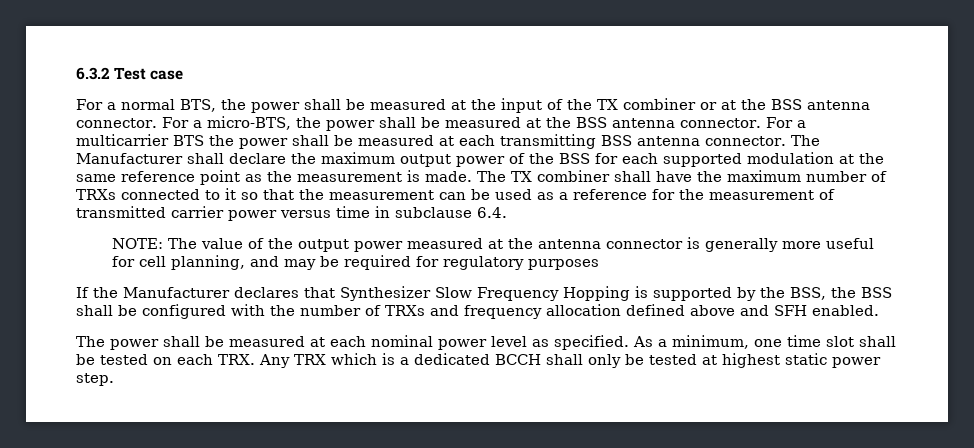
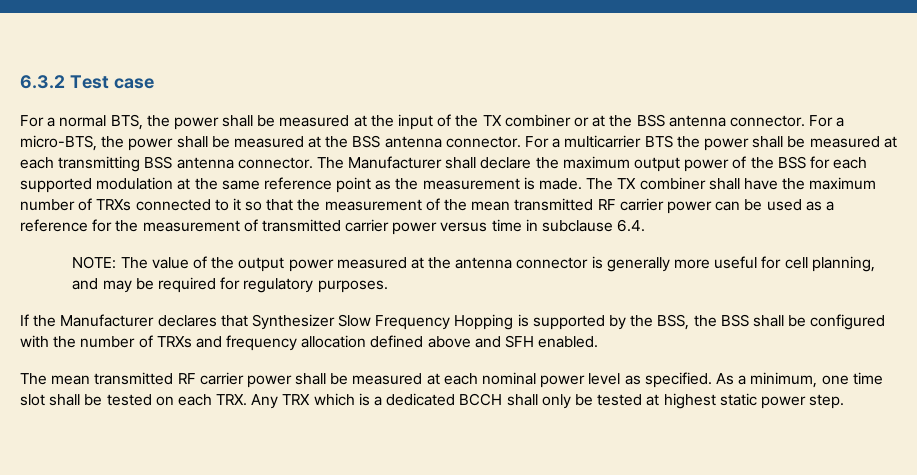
(434, 195) none -> [425,198,712,214] of the mean transmitted RF carrier power
[527,259,599,270] purposes -> [317,280,388,293] purposes.
(105, 341) none -> [51,372,244,385] mean transmitted RF carrier

